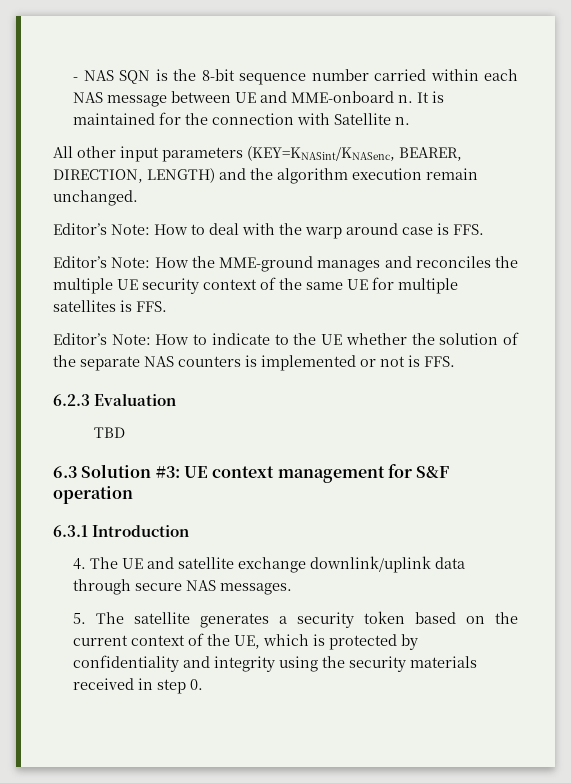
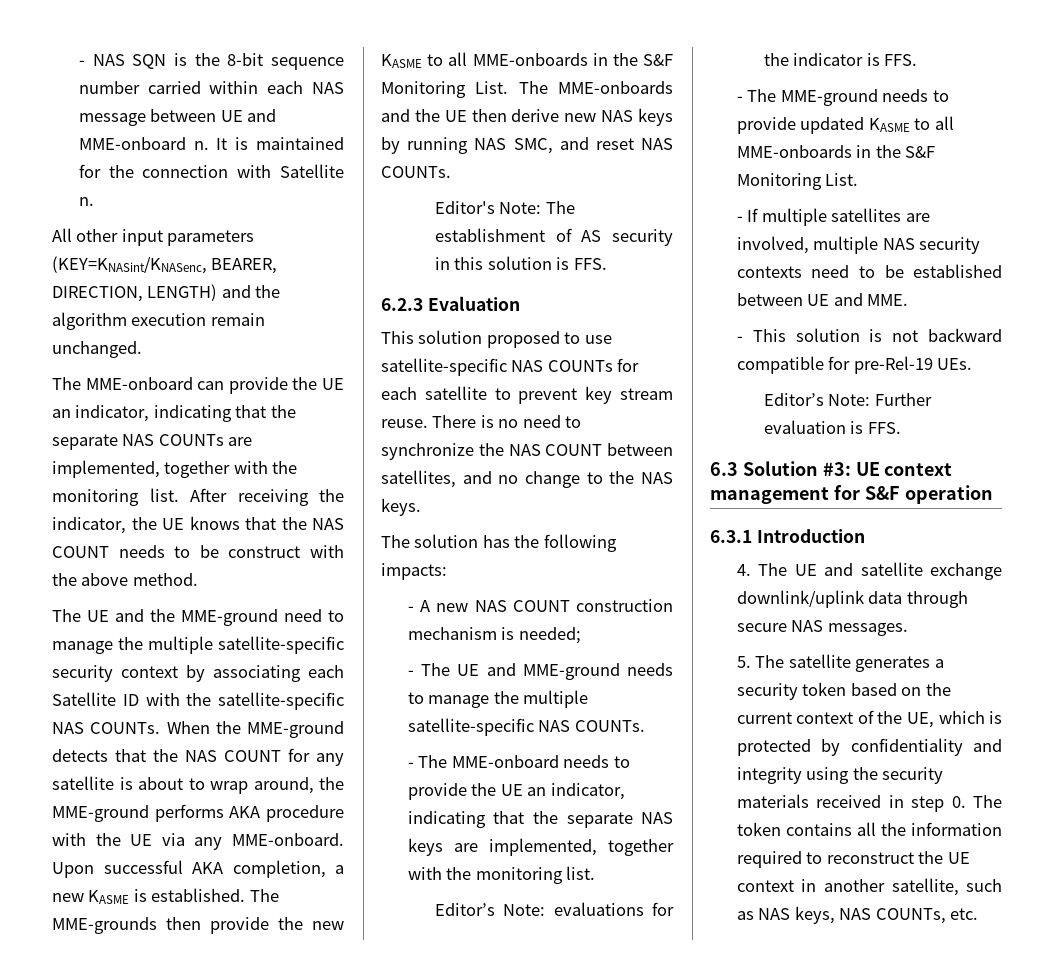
[53,223,484,239] [53,256,518,272] [53,277,458,294] [53,300,167,312] [53,332,519,345] [53,355,455,371] [53,393,177,406] [93,427,125,438] Editor’s Note: How to deal with the warp around case is FFS. // Editor’s Note: How the MME-ground manages and reconciles the multiple UE security context of the same UE for multiple satellites is FFS. // Editor’s Note: How to indicate to the UE whether the solution of the separate NAS counters is implemented or not is FFS. // 6.2.3 Evaluation // TBD -> [52,377,344,394] [52,405,296,422] [52,434,253,450] [52,460,298,478] [52,488,344,506] [52,516,344,534] [52,545,344,558] [52,573,198,586] [52,609,344,626] [52,636,344,654] [52,665,344,682] [52,692,344,710] [52,721,344,738] [52,748,344,766] [52,776,344,794] [52,804,344,822] [52,833,344,850] [52,860,344,878] [52,888,279,904] [52,917,344,934] [381,52,673,68] [381,81,673,98] [381,108,673,126] [381,137,673,154] [381,166,451,178] [434,201,575,214] [434,228,673,246] [434,256,607,270] [381,296,520,311] [381,330,612,348] [381,358,640,376] [381,386,673,404] [381,415,582,428] [381,443,673,460] [381,470,673,488] [381,498,421,516] [381,534,617,552] [381,563,447,580] [407,599,673,612] [407,627,581,644] [407,663,673,680] [407,690,589,708] [407,718,645,736] [407,755,630,768] [407,783,625,800] [407,811,673,828] [407,838,674,856] [407,866,596,884] [434,902,674,916] [763,53,918,66] [736,89,949,106] [736,116,954,134] [736,145,936,158] [736,173,859,190] [736,208,930,226] [736,236,981,254] [736,264,1002,278] [736,293,909,306] [736,328,1002,342] [736,356,973,374] [763,393,932,406] [763,420,901,434] The MME-onboard can provide the UE an indicator, indicating that the separate NAS COUNTs are implemented, together with the monitoring list. After receiving the indicator, the UE knows that the NAS COUNT needs to be construct with the above method. // The UE and the MME-ground need to manage the multiple satellite-specific security context by associating each Satellite ID with the satellite-specific NAS COUNTs. When the MME-ground detects that the NAS COUNT for any satellite is about to wrap around, the MME-ground performs AKA procedure with the UE via any MME-onboard. Upon successful AKA completion, a new KASME is established. The MME-grounds then provide the new KASME to all MME-onboards in the S&F Monitoring List. The MME-onboards and the UE then derive new NAS keys by running NAS SMC, and reset NAS COUNTs. // Editor's Note: The establishment of AS security in this solution is FFS. // 6.2.3 Evaluation // This solution proposed to use satellite-specific NAS COUNTs for each satellite to prevent key stream reuse. There is no need to synchronize the NAS COUNT between satellites, and no change to the NAS keys. // The solution has the following impacts: // - A new NAS COUNT construction mechanism is needed; // - The UE and MME-ground needs to manage the multiple satellite-specific NAS COUNTs. // - The MME-onboard needs to provide the UE an indicator, indicating that the separate NAS keys are implemented, together with the monitoring list. // Editor’s Note: evaluations for the indicator is FFS. // - The MME-ground needs to provide updated KASME to all MME-onboards in the S&F Monitoring List. // - If multiple satellites are involved, multiple NAS security contexts need to be established between UE and MME. // - This solution is not backward compatible for pre-Rel-19 UEs. // Editor’s Note: Further evaluation is FFS.
(204, 684) none -> [973,795,1002,808] [736,822,1002,836] [736,851,970,868] [736,878,1002,896] [736,906,979,924] The token contains all the information required to reconstruct the UE context in another satellite, such as NAS keys, NAS COUNTs, etc.

